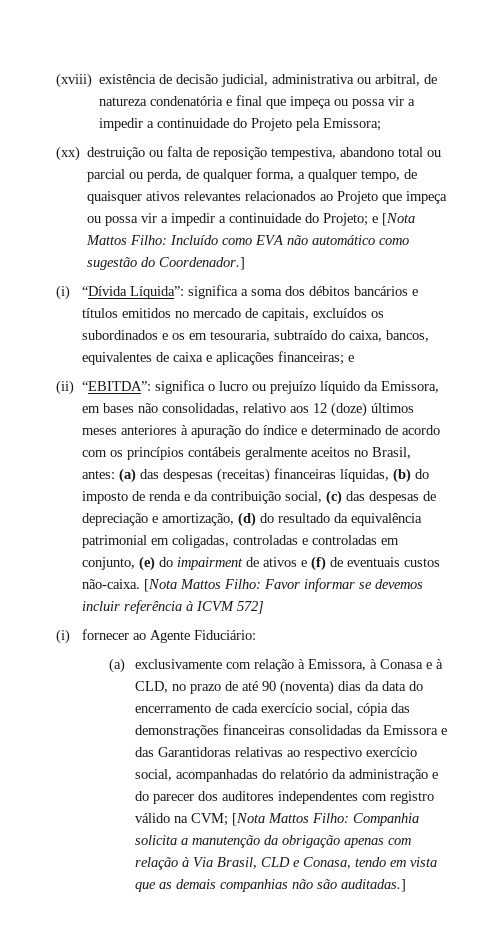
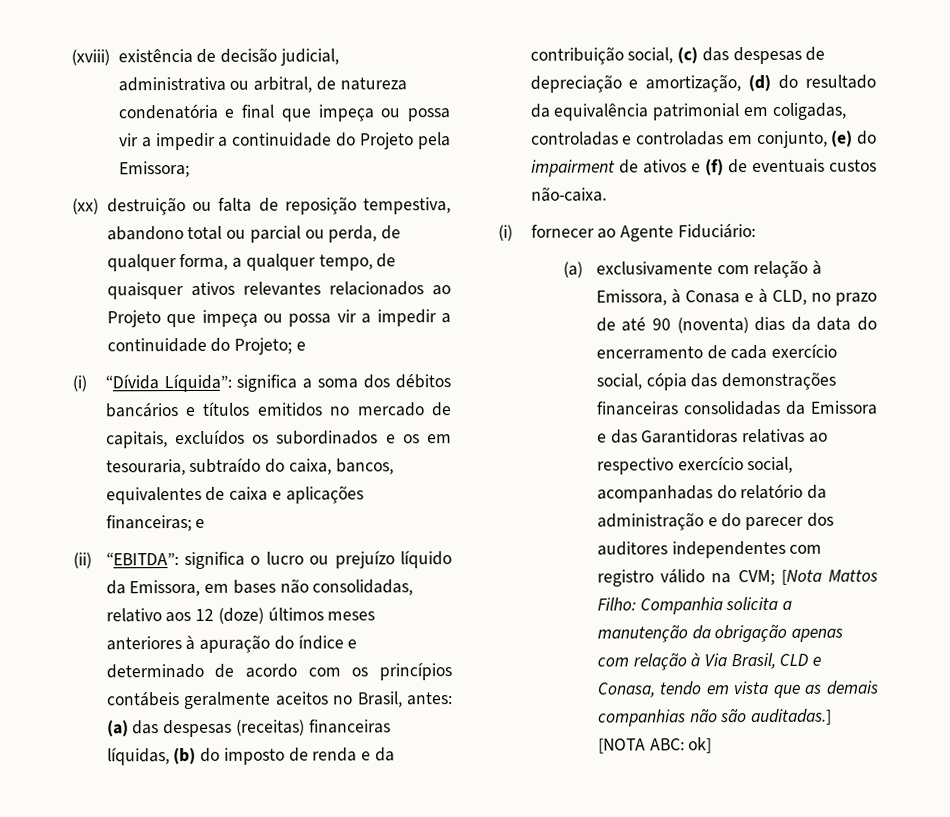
[382,213,416,226] [86,235,410,245] [87,257,246,270] [Nota Mattos Filho: Incluído como EVA não automático como sugestão do Coordenador.] -> (306, 346) none
[144,578,424,592] [82,600,265,614] [Nota Mattos Filho: Favor informar se devemos incluir referência à ICVM 572] -> (607, 194) none
(406, 885) none -> [597,737,713,754] [NOTA ABC: ok]

